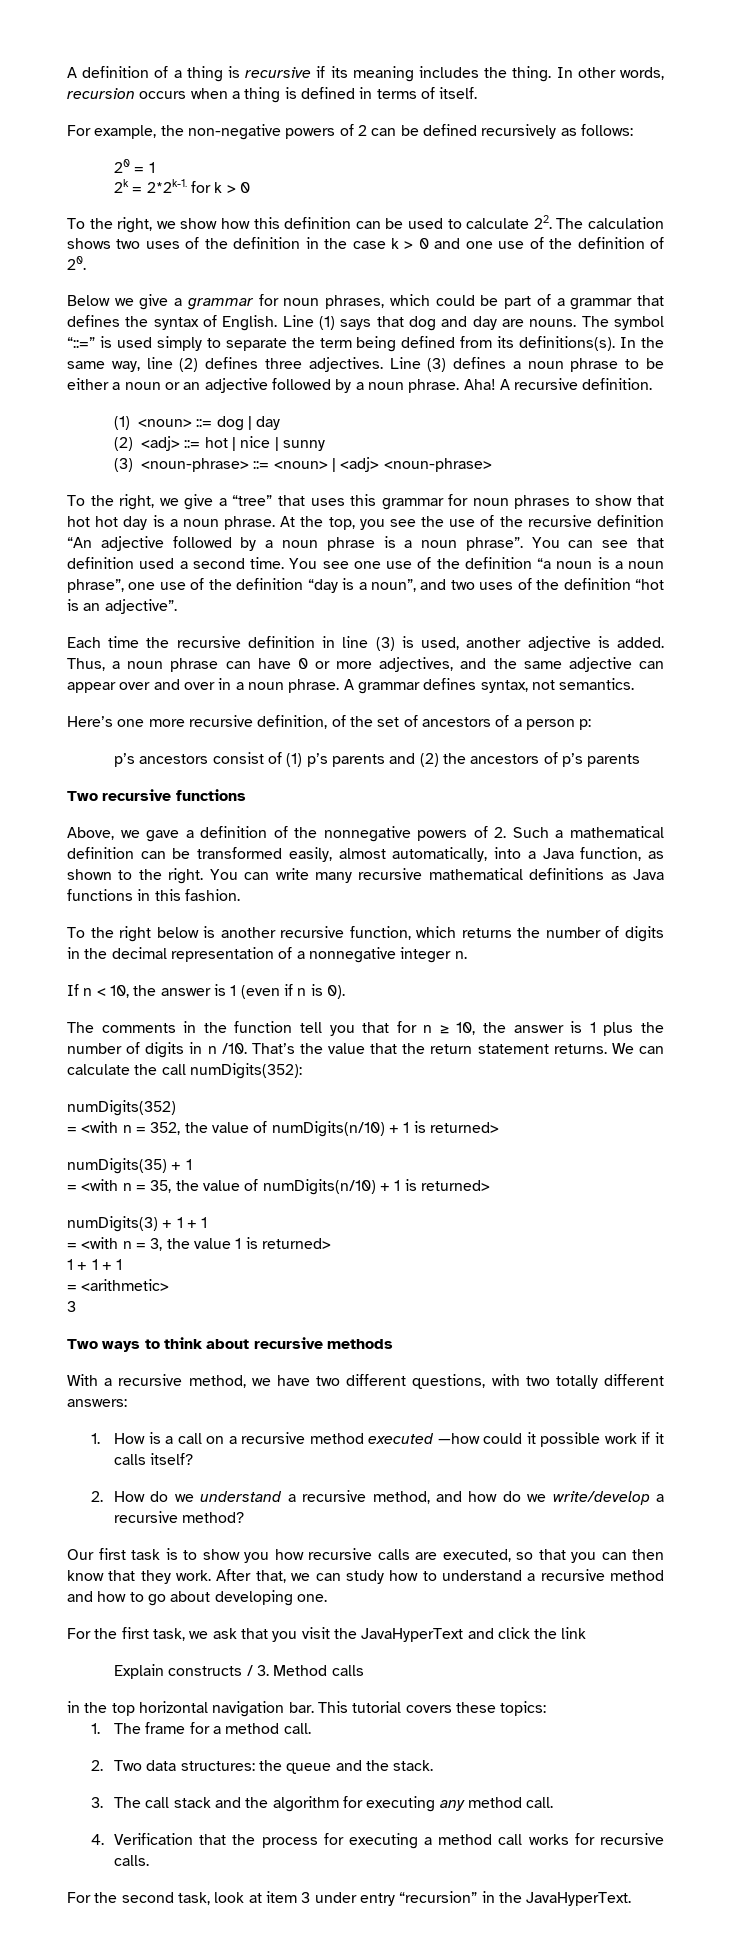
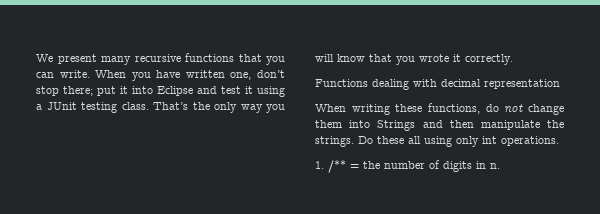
[67,66,664,82] [67,87,478,103] [67,124,633,140] [114,159,155,173] [114,179,250,193] [67,215,665,233] [67,237,665,249] [67,256,86,270] [67,294,665,310] [67,315,664,331] [67,336,664,352] [67,357,664,372] [67,378,653,393] [114,416,281,431] [114,436,325,451] [114,457,492,472] [67,494,664,510] [67,515,665,530] [67,536,664,551] [67,557,664,569] [67,578,664,593] [67,599,177,614] [67,636,664,651] [67,657,665,672] [67,678,635,694] [67,715,592,730] [114,752,641,767] [67,789,246,801] [67,826,665,842] [67,847,665,862] [67,868,664,884] [67,889,240,901] [67,926,665,942] [67,947,467,963] [67,984,345,999] [67,1021,664,1036] [67,1042,664,1058] [67,1063,302,1079] [67,1100,176,1116] [67,1121,499,1137] [67,1158,192,1174] [67,1179,490,1195] [67,1216,208,1232] [67,1237,331,1251] [67,1259,123,1270] [67,1279,170,1291] [67,1301,76,1312] [67,1337,393,1352] [67,1374,665,1389] [67,1399,127,1407] [90,1432,665,1447] [114,1453,194,1465] [90,1490,664,1505] [114,1511,245,1523] [67,1548,664,1563] [67,1569,664,1584] [67,1590,327,1606] [67,1627,587,1642] [114,1664,364,1679] [67,1701,547,1717] [90,1722,311,1734] [90,1760,434,1774] [90,1796,554,1812] [90,1833,665,1849] [114,1855,150,1866] [67,1891,632,1906] A definition of a thing is recursive if its meaning includes the thing. In other words, recursion occurs when a thing is defined in terms of itself. // For example, the non-negative powers of 2 can be defined recursively as follows: // 20 = 1 // 2k = 2*2k-1. for k > 0 // To the right, we show how this definition can be used to calculate 22. The calculation shows two uses of the definition in the case k > 0 and one use of the definition of 20. // Below we give a grammar for noun phrases, which could be part of a grammar that defines the syntax of English. Line (1) says that dog and day are nouns. The symbol “::=” is used simply to separate the term being defined from its definitions(s). In the same way, line (2) defines three adjectives. Line (3) defines a noun phrase to be either a noun or an adjective followed by a noun phrase. Aha! A recursive definition. // (1) <noun> ::= dog | day // (2) <adj> ::= hot | nice | sunny // (3) <noun-phrase> ::= <noun> | <adj> <noun-phrase> // To the right, we give a “tree” that uses this grammar for noun phrases to show that hot hot day is a noun phrase. At the top, you see the use of the recursive definition “An adjective followed by a noun phrase is a noun phrase”. You can see that definition used a second time. You see one use of the definition “a noun is a noun phrase”, one use of the definition “day is a noun”, and two uses of the definition “hot is an adjective”. // Each time the recursive definition in line (3) is used, another adjective is added. Thus, a noun phrase can have 0 or more adjectives, and the same adjective can appear over and over in a noun phrase. A grammar defines syntax, not semantics. // Here’s one more recursive definition, of the set of ancestors of a person p: // p’s ancestors consist of (1) p’s parents and (2) the ancestors of p’s parents // Two recursive functions // Above, we gave a definition of the nonnegative powers of 2. Such a mathematical definition can be transformed easily, almost automatically, into a Java function, as shown to the right. You can write many recursive mathematical definitions as Java functions in this fashion. // To the right below is another recursive function, which returns the number of digits in the decimal representation of a nonnegative integer n. // If n < 10, the answer is 1 (even if n is 0). // The comments in the function tell you that for n ≥ 10, the answer is 1 plus the number of digits in n /10. That’s the value that the return statement returns. We can calculate the call numDigits(352): // numDigits(352) // = <with n = 352, the value of numDigits(n/10) + 1 is returned> // numDigits(35) + 1 // = <with n = 35, the value of numDigits(n/10) + 1 is returned> // numDigits(3) + 1 + 1 // = <with n = 3, the value 1 is returned> // 1 + 1 + 1 // = <arithmetic> // 3 // Two ways to think about recursive methods // With a recursive method, we have two different questions, with two totally different answers: // 1. How is a call on a recursive method executed —how could it possible work if it calls itself? // 2. How do we understand a recursive method, and how do we write/develop a recursive method? // Our first task is to show you how recursive calls are executed, so that you can then know that they work. After that, we can study how to understand a recursive method and how to go about developing one. // For the first task, we ask that you visit the JavaHyperText and click the link // Explain constructs / 3. Method calls // in the top horizontal navigation bar. This tutorial covers these topics: // 1. The frame for a method call. // 2. Two data structures: the queue and the stack. // 3. The call stack and the algorithm for executing any method call. // 4. Verification that the process for executing a method call works for recursive calls. // For the second task, look at item 3 under entry “recursion” in the JavaHyperText. -> [36,53,285,65] [36,70,285,81] [36,86,285,97] [36,102,285,113] [315,54,513,65] [315,79,560,90] [315,103,564,115] [315,120,564,131] [315,136,559,147] [315,160,500,173] We present many recursive functions that you can write. When you have written one, don’t stop there; put it into Eclipse and test it using a JUnit testing class. That’s the only way you will know that you wrote it correctly. // Functions dealing with decimal representation // When writing these functions, do not change them into Strings and then manipulate the strings. Do these all using only int operations. // 1. /** = the number of digits in n.

